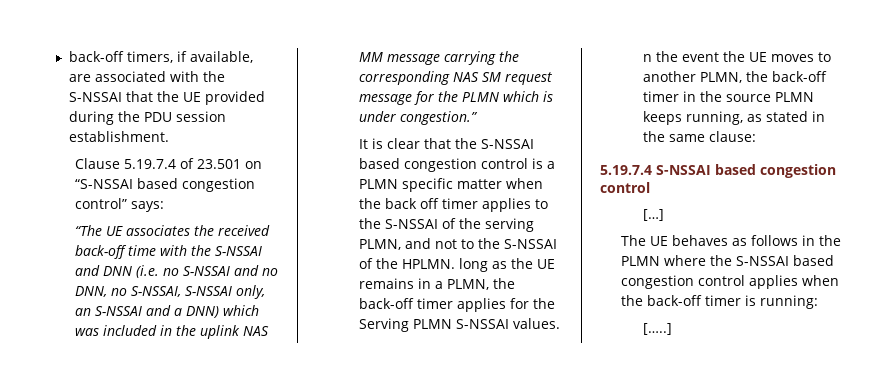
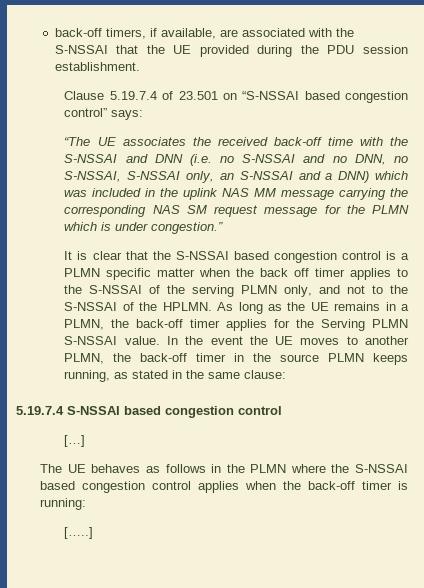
[358,239,401,250] PLMN, -> [241,285,313,297] PLMN only,
(455, 264) none -> [217,302,234,311] As
[512,318,560,329] [642,54,652,62] values. n -> [124,336,178,345] value. In

